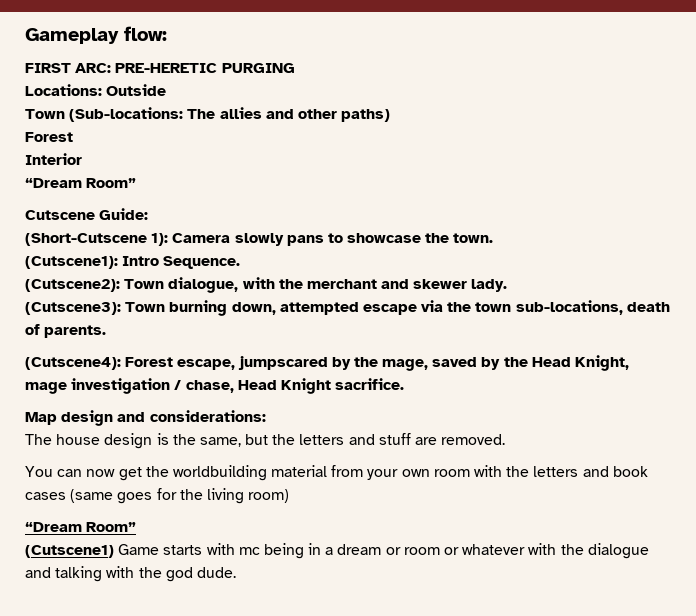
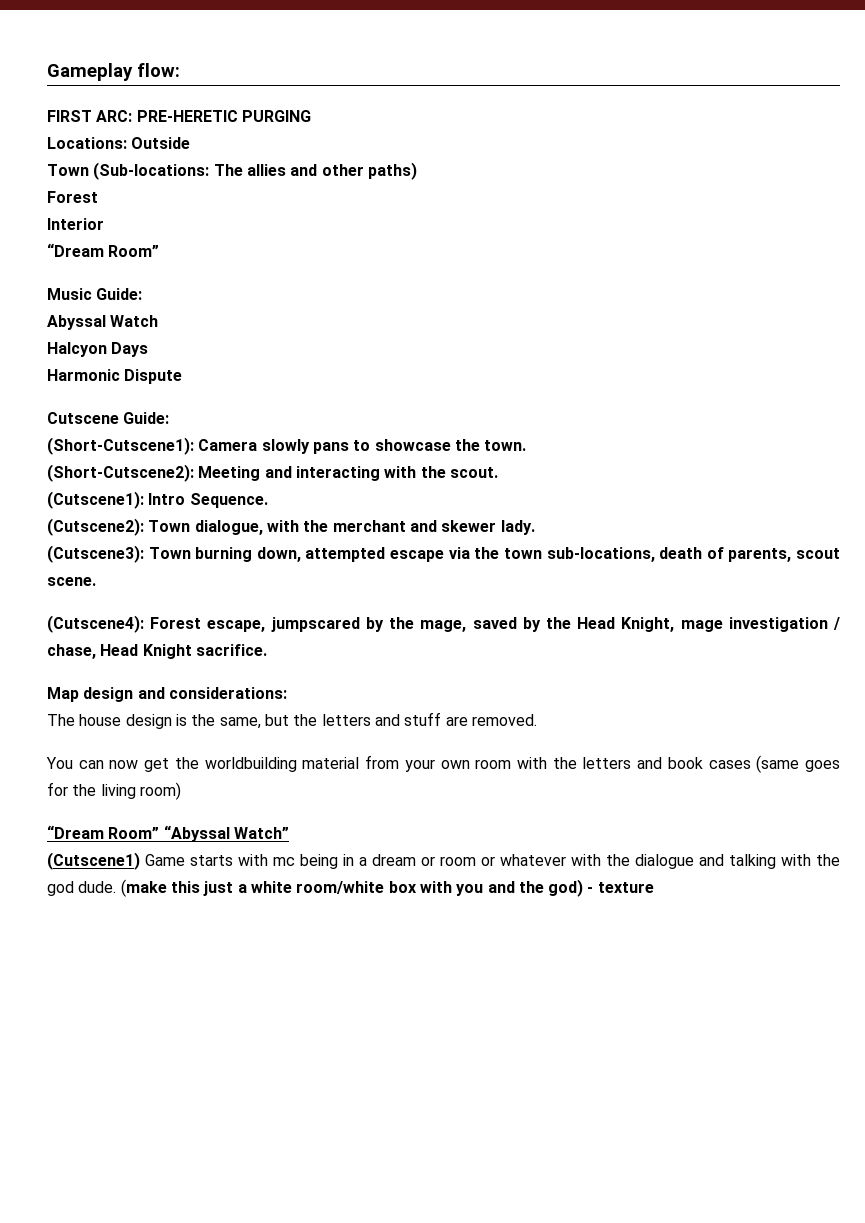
(137, 183) none -> [47,288,143,300] [47,315,159,330] [47,342,149,357] [47,369,183,384] // Music Guide: // Abyssal Watch // Halcyon Days // Harmonic Dispute
[25,233,169,246] (Short-Cutscene 1): -> [47,437,194,455] (Short-Cutscene1):
(494, 238) none -> [47,464,498,482] // (Short-Cutscene2): Meeting and interacting with the scout.
[44,325,107,338] parents. -> [728,548,841,562] [47,577,96,586] parents, scout scene.
(137, 527) none -> [163,825,289,842] “Abyssal Watch”
(236, 572) none -> [120,879,654,897] (make this just a white room/white box with you and the god) - texture

